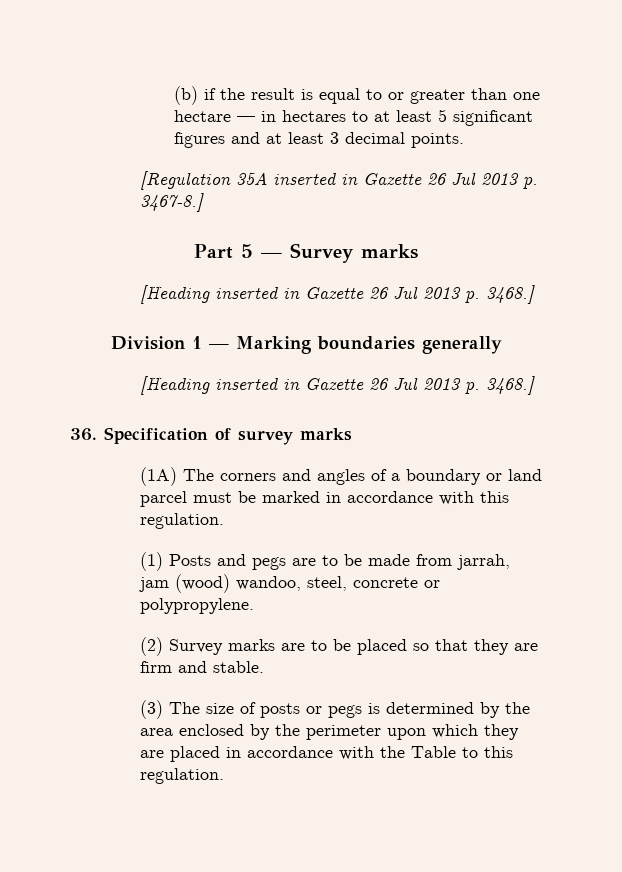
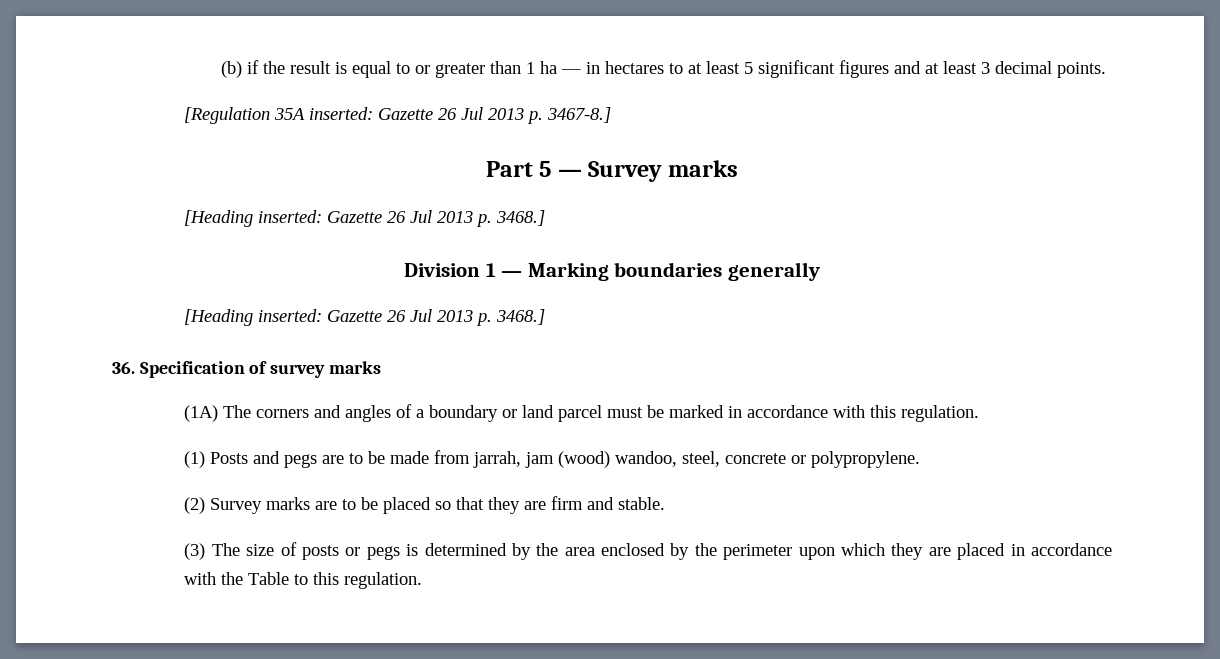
[513,92,541,100] [174,110,232,122] one hectare -> [525,61,557,74] 1 ha
[272,172,358,185] inserted in -> [309,107,374,120] inserted:
[214,286,300,299] inserted in -> [258,210,323,223] inserted:
[214,377,300,390] inserted in -> [258,309,323,322] inserted:

